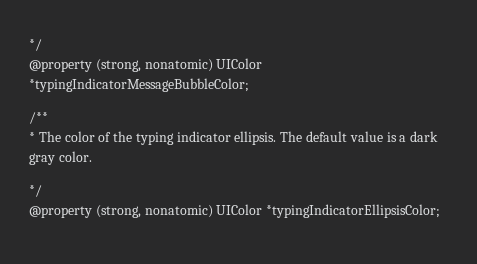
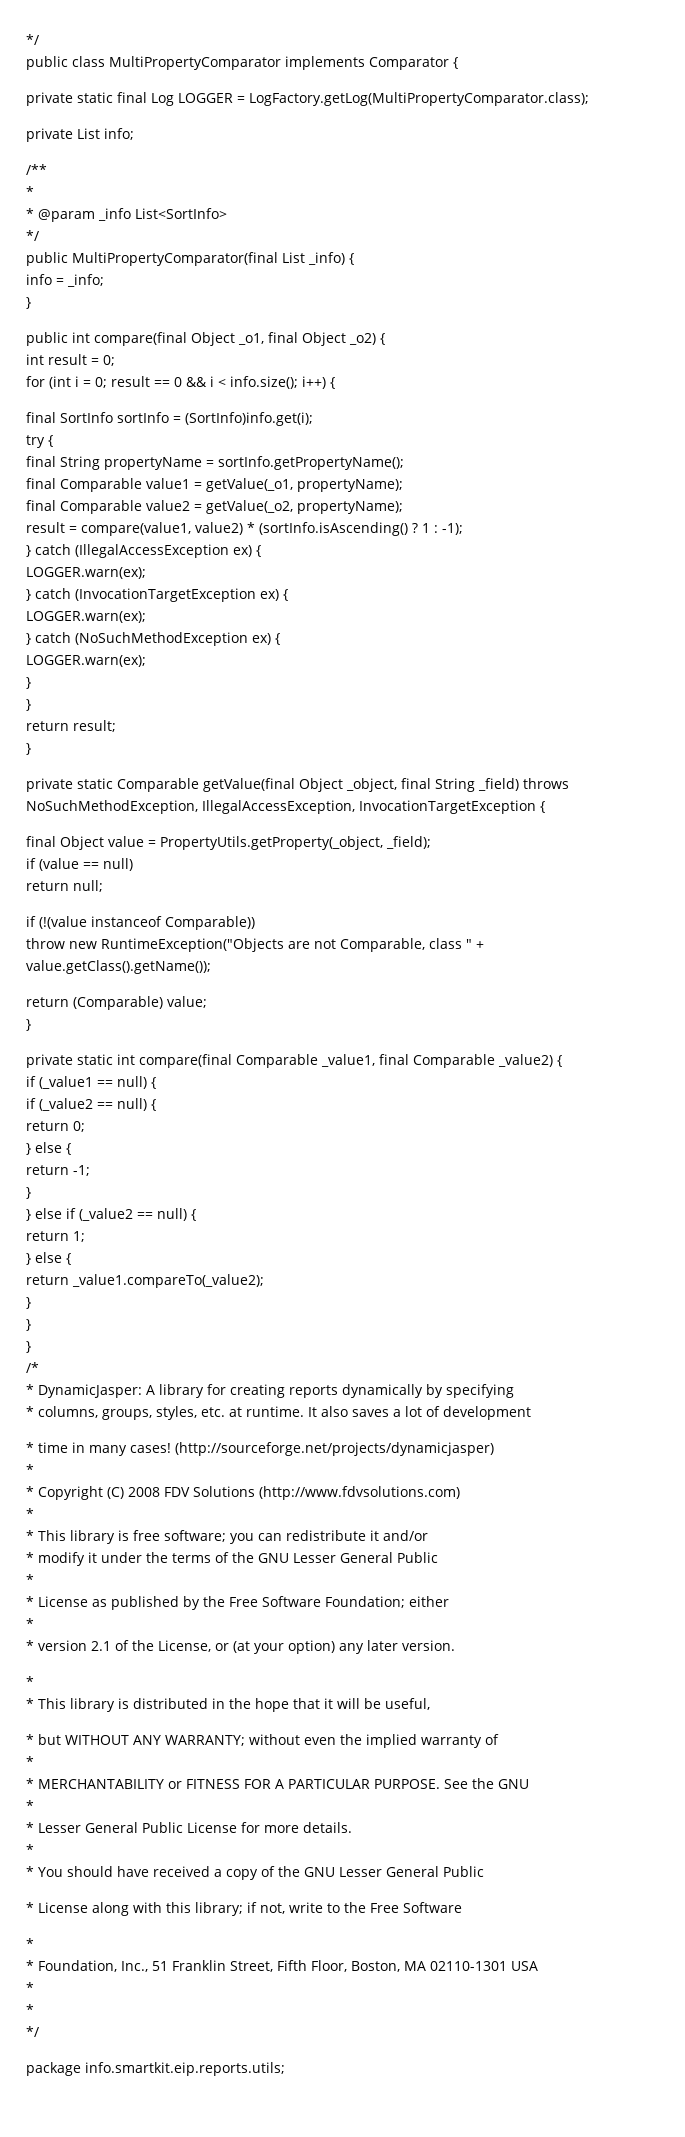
[29,39,42,51] [29,58,263,72] [29,78,249,92] [29,112,48,124] [29,131,439,145] [29,151,92,165] [29,185,42,197] [29,204,441,218] */ // @property (strong, nonatomic) UIColor *typingIndicatorMessageBubbleColor; // /** // * The color of the typing indicator ellipsis. The default value is a dark gray color. // */ // @property (strong, nonatomic) UIColor *typingIndicatorEllipsisColor; -> [26,34,39,45] [26,56,458,70] [26,92,589,106] [26,128,134,142] [26,164,47,175] [26,186,34,197] [26,208,227,222] [26,230,39,241] [26,252,354,266] [26,274,104,287] [26,297,31,309] [26,332,385,346] [26,354,115,366] [26,376,335,389] [26,412,313,426] [26,435,53,448] [26,456,404,470] [26,478,403,492] [26,500,403,514] [26,522,463,536] [26,544,261,558] [26,567,146,579] [26,588,288,602] [26,611,146,623] [26,632,280,646] [26,655,146,667] [26,677,31,689] [26,699,31,711] [26,720,116,732] [26,743,31,755] [26,778,569,792] [26,800,545,814] [26,836,431,850] [26,858,133,871] [26,880,103,892] [26,916,255,930] [26,938,484,952] [26,960,211,974] [26,996,207,1010] [26,1019,31,1031] [26,1054,562,1068] [26,1076,156,1089] [26,1098,156,1111] [26,1121,85,1132] [26,1142,71,1155] [26,1165,90,1176] [26,1187,31,1199] [26,1208,196,1221] [26,1231,85,1242] [26,1252,71,1265] [26,1274,264,1288] [26,1297,31,1309] [26,1319,31,1331] [26,1341,31,1353] [26,1362,39,1373] [26,1384,514,1398] [26,1406,531,1420] [26,1442,494,1456] [26,1464,34,1475] [26,1486,460,1500] [26,1508,34,1519] [26,1530,428,1544] [26,1552,438,1566] [26,1574,34,1585] [26,1596,449,1610] [26,1618,34,1629] [26,1640,455,1654] [26,1676,34,1687] [26,1698,430,1712] [26,1734,499,1748] [26,1756,34,1767] [26,1778,529,1789] [26,1800,34,1811] [26,1822,352,1833] [26,1844,34,1855] [26,1866,484,1880] [26,1902,462,1916] [26,1938,34,1949] [26,1960,538,1972] [26,1982,34,1993] [26,2004,34,2015] [26,2026,39,2037] [26,2062,285,2076] */ // public class MultiPropertyComparator implements Comparator { // private static final Log LOGGER = LogFactory.getLog(MultiPropertyComparator.class); // private List info; // /** // * // * @param _info List<SortInfo> // */ // public MultiPropertyComparator(final List _info) { // info = _info; // } // public int compare(final Object _o1, final Object _o2) { // int result = 0; // for (int i = 0; result == 0 && i < info.size(); i++) { // final SortInfo sortInfo = (SortInfo)info.get(i); // try { // final String propertyName = sortInfo.getPropertyName(); // final Comparable value1 = getValue(_o1, propertyName); // final Comparable value2 = getValue(_o2, propertyName); // result = compare(value1, value2) * (sortInfo.isAscending() ? 1 : -1); // } catch (IllegalAccessException ex) { // LOGGER.warn(ex); // } catch (InvocationTargetException ex) { // LOGGER.warn(ex); // } catch (NoSuchMethodException ex) { // LOGGER.warn(ex); // } // } // return result; // } // private static Comparable getValue(final Object _object, final String _field) throws NoSuchMethodException, IllegalAccessException, InvocationTargetException { // final Object value = PropertyUtils.getProperty(_object, _field); // if (value == null) // return null; // if (!(value instanceof Comparable)) // throw new RuntimeException("Objects are not Comparable, class " + value.getClass().getName()); // return (Comparable) value; // } // private static int compare(final Comparable _value1, final Comparable _value2) { // if (_value1 == null) { // if (_value2 == null) { // return 0; // } else { // return -1; // } // } else if (_value2 == null) { // return 1; // } else { // return _value1.compareTo(_value2); // } // } // } // /* // * DynamicJasper: A library for creating reports dynamically by specifying // * columns, groups, styles, etc. at runtime. It also saves a lot of development // * time in many cases! (http://sourceforge.net/projects/dynamicjasper) // * // * Copyright (C) 2008 FDV Solutions (http://www.fdvsolutions.com) // * // * This library is free software; you can redistribute it and/or // * modify it under the terms of the GNU Lesser General Public // * // * License as published by the Free Software Foundation; either // * // * version 2.1 of the License, or (at your option) any later version. // * // * This library is distributed in the hope that it will be useful, // * but WITHOUT ANY WARRANTY; without even the implied warranty of // * // * MERCHANTABILITY or FITNESS FOR A PARTICULAR PURPOSE. See the GNU // * // * Lesser General Public License for more details. // * // * You should have received a copy of the GNU Lesser General Public // * License along with this library; if not, write to the Free Software // * // * Foundation, Inc., 51 Franklin Street, Fifth Floor, Boston, MA 02110-1301 USA // * // * // */ // package info.smartkit.eip.reports.utils;

